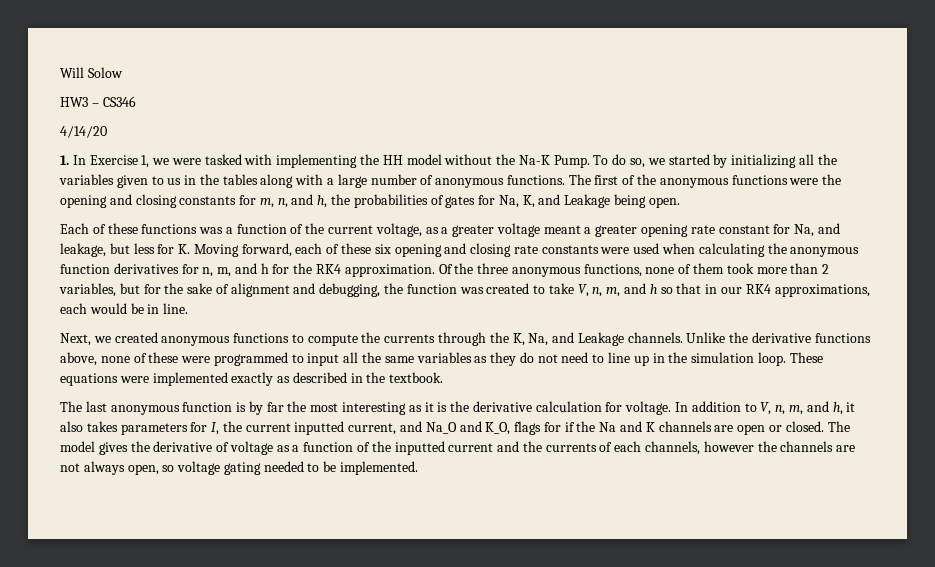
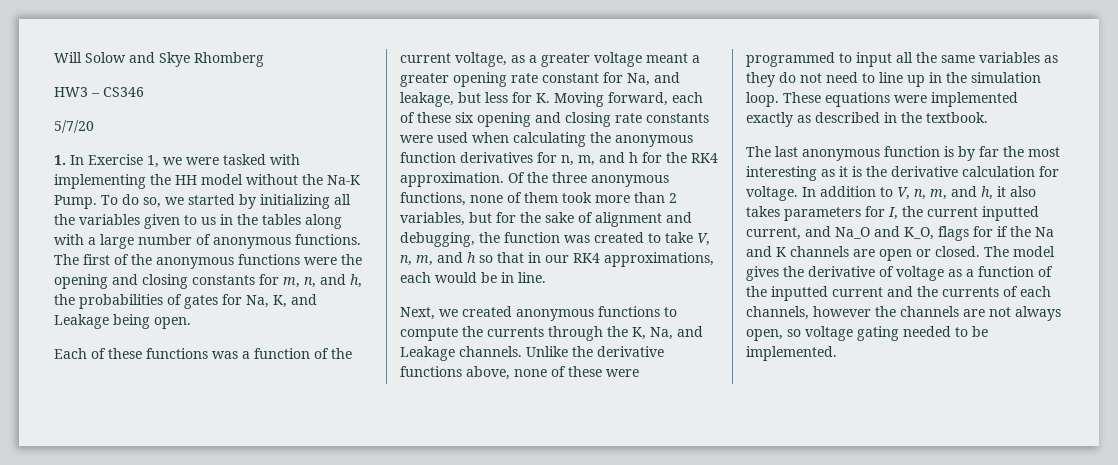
(123, 72) none -> [129,52,264,67] and Skye Rhomberg
[60,126,107,138] 4/14/20 -> [54,120,94,133] 5/7/20

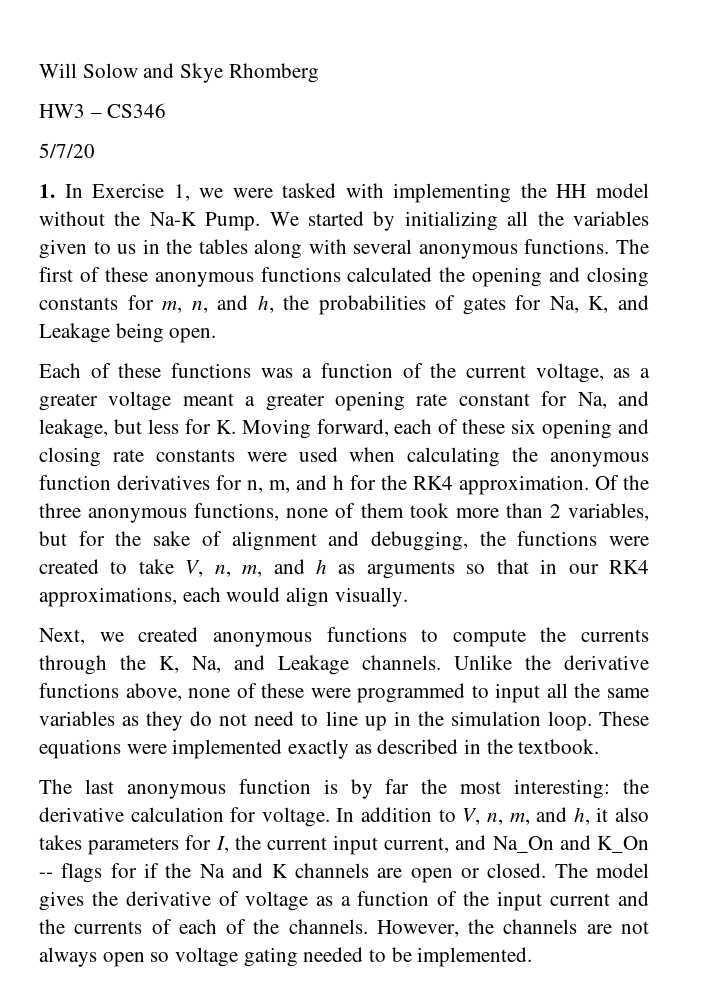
[101,194,184,208] To do so, we -> [269,212,299,226] We
[88,234,211,249] a large number of -> [353,239,413,254] several
[131,254,337,269] the anonymous functions were -> [104,267,433,287] these anonymous functions calculated
[504,232,590,243] function was -> [517,531,649,546] functions were
(476, 257) none -> [338,561,455,579] as arguments
[481,272,546,283] be in line. -> [286,587,408,607] align visually.
[746,166,862,181] interesting as it is -> [514,779,611,799] interesting:
[982,206,1039,221] inputted -> [333,835,379,855] input
[835,226,934,240] Na_O and K_O, -> [492,835,649,853] [39,872,53,878] Na_On and K_On --
[771,286,828,301] inputted -> [497,891,543,911] input
[746,306,871,320] channels, however -> [226,919,459,937] of the channels. However,
[746,329,783,341] open, -> [102,952,145,967] open

